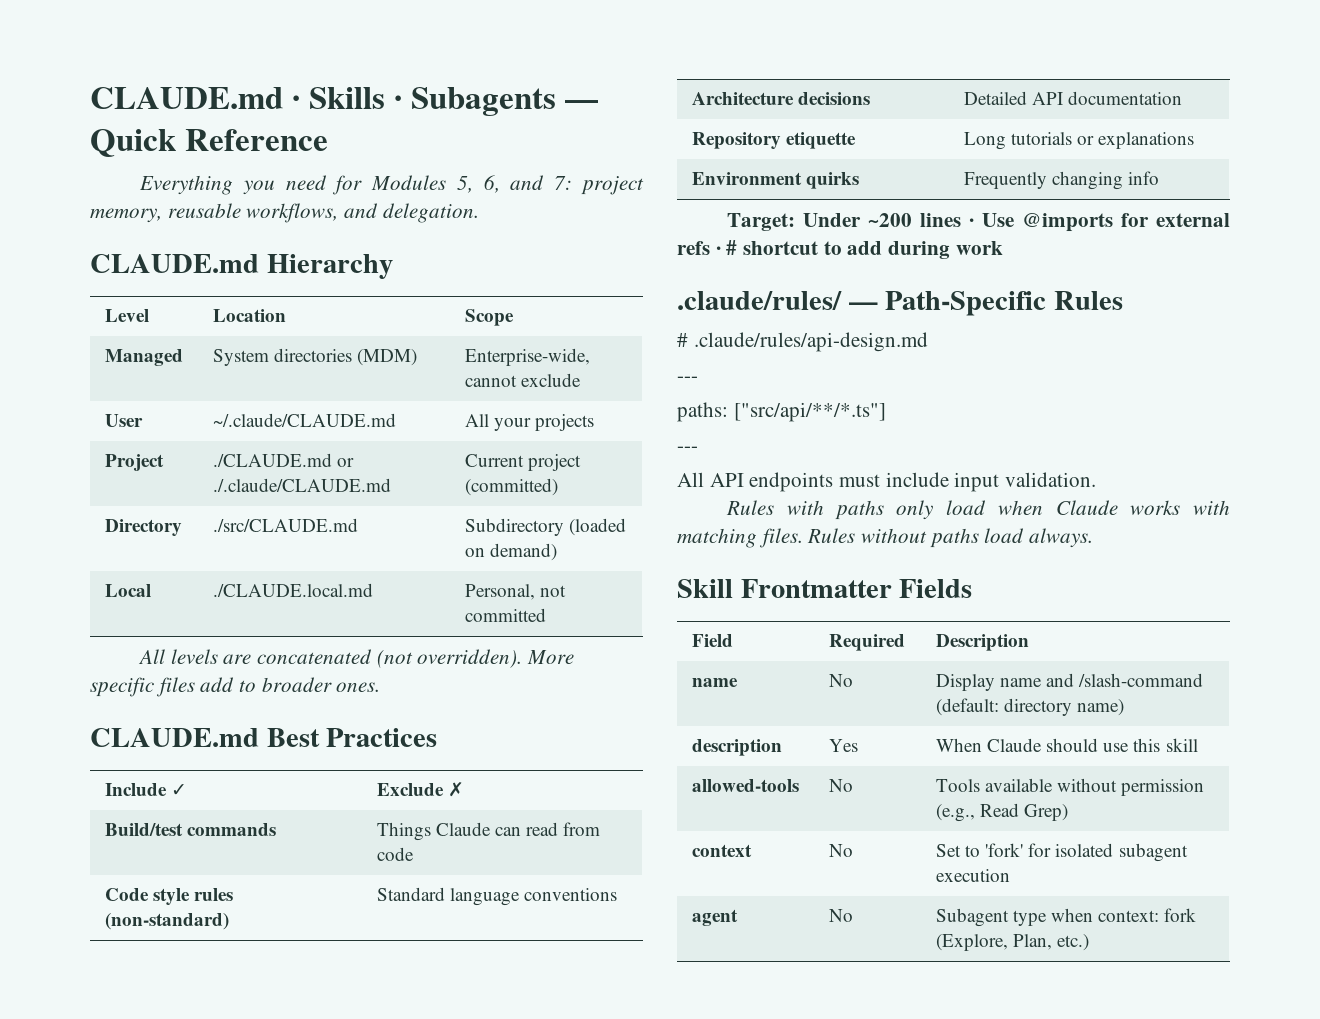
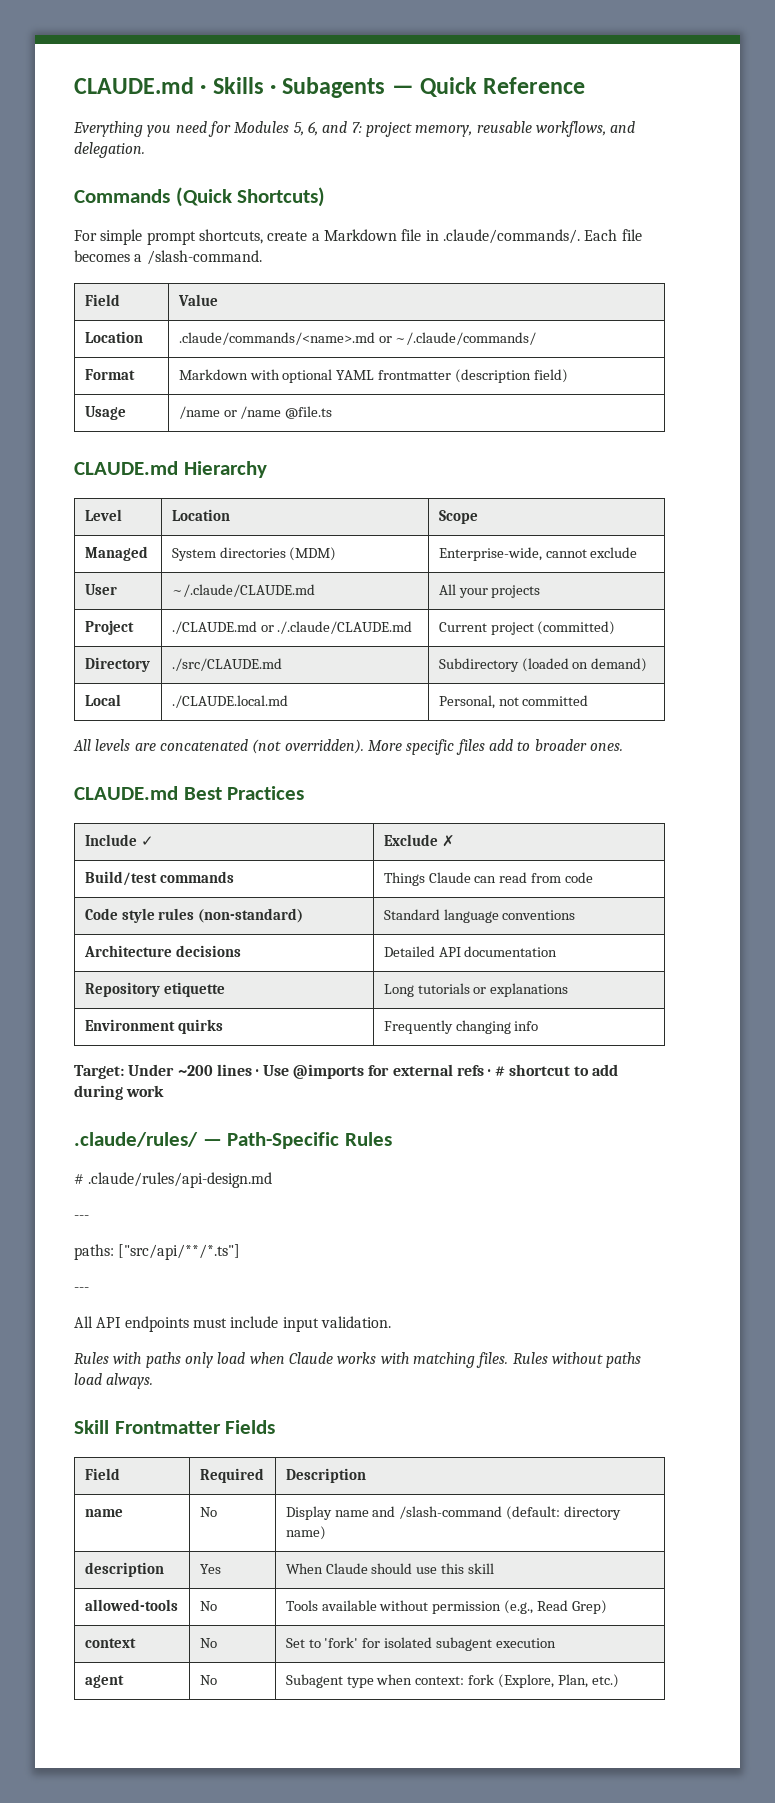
(479, 213) none -> [74,187,326,207] [74,229,642,245] [74,250,262,265] [84,294,120,306] [177,294,218,306] [84,331,143,343] [178,332,537,345] [84,369,135,380] [178,369,569,383] [84,406,126,420] [178,406,333,419] // Commands (Quick Shortcuts) // For simple prompt shortcuts, create a Markdown file in .claude/commands/. Each file becomes a /slash-command. // Field | Value // Location | .claude/commands/<name>.md or ~/.claude/commands/ // Format | Markdown with optional YAML frontmatter (description field) // Usage | /name or /name @file.ts

